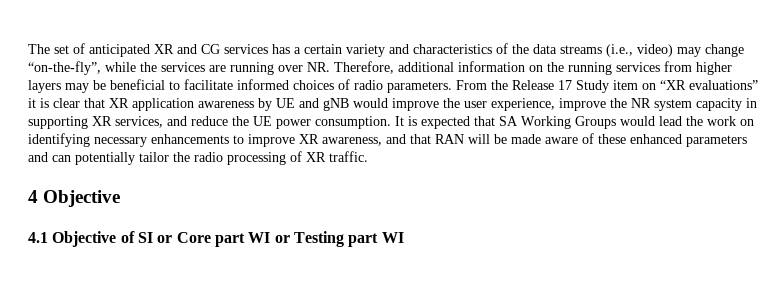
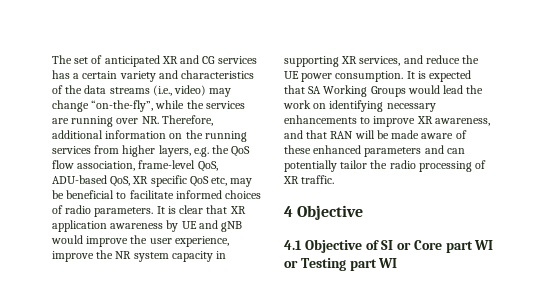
[28,80,61,93] layers -> [158,145,251,157] [52,160,218,172] [52,175,228,187] layers, e.g. the QoS flow association, frame-level QoS, ADU-based QoS, XR specific QoS etc,
[456,80,758,93] [28,98,36,108] From the Release 17 Study item on “XR evaluations” it -> [156,206,165,214] It

